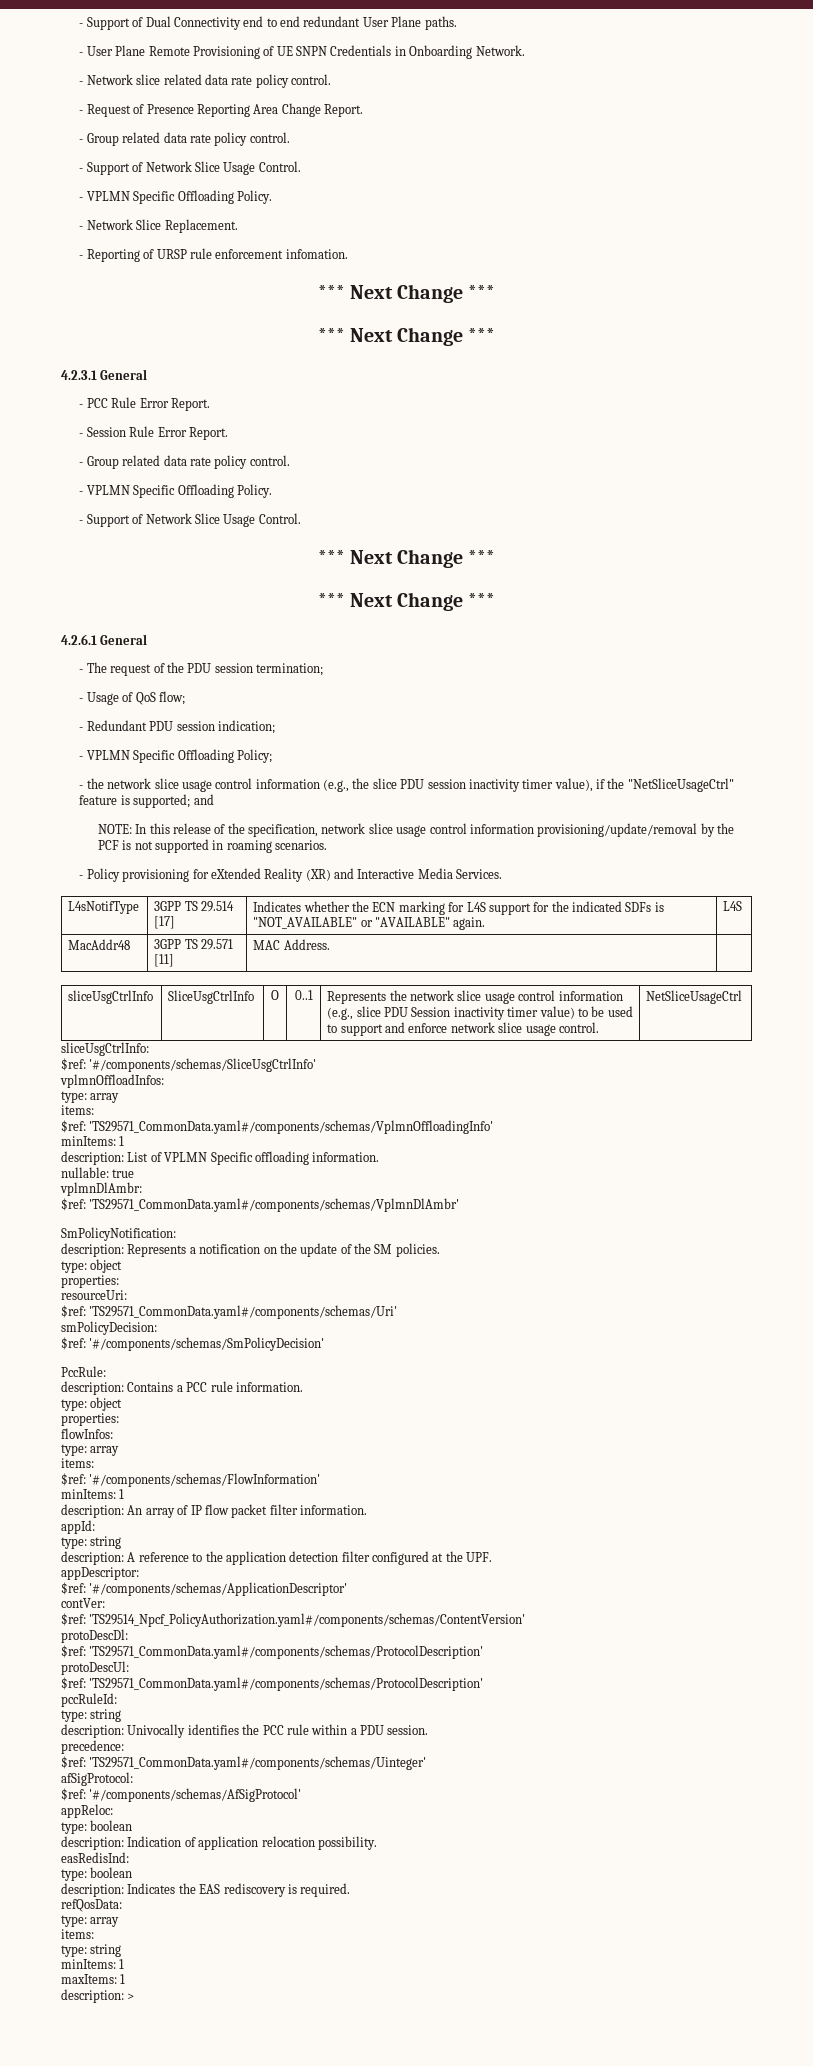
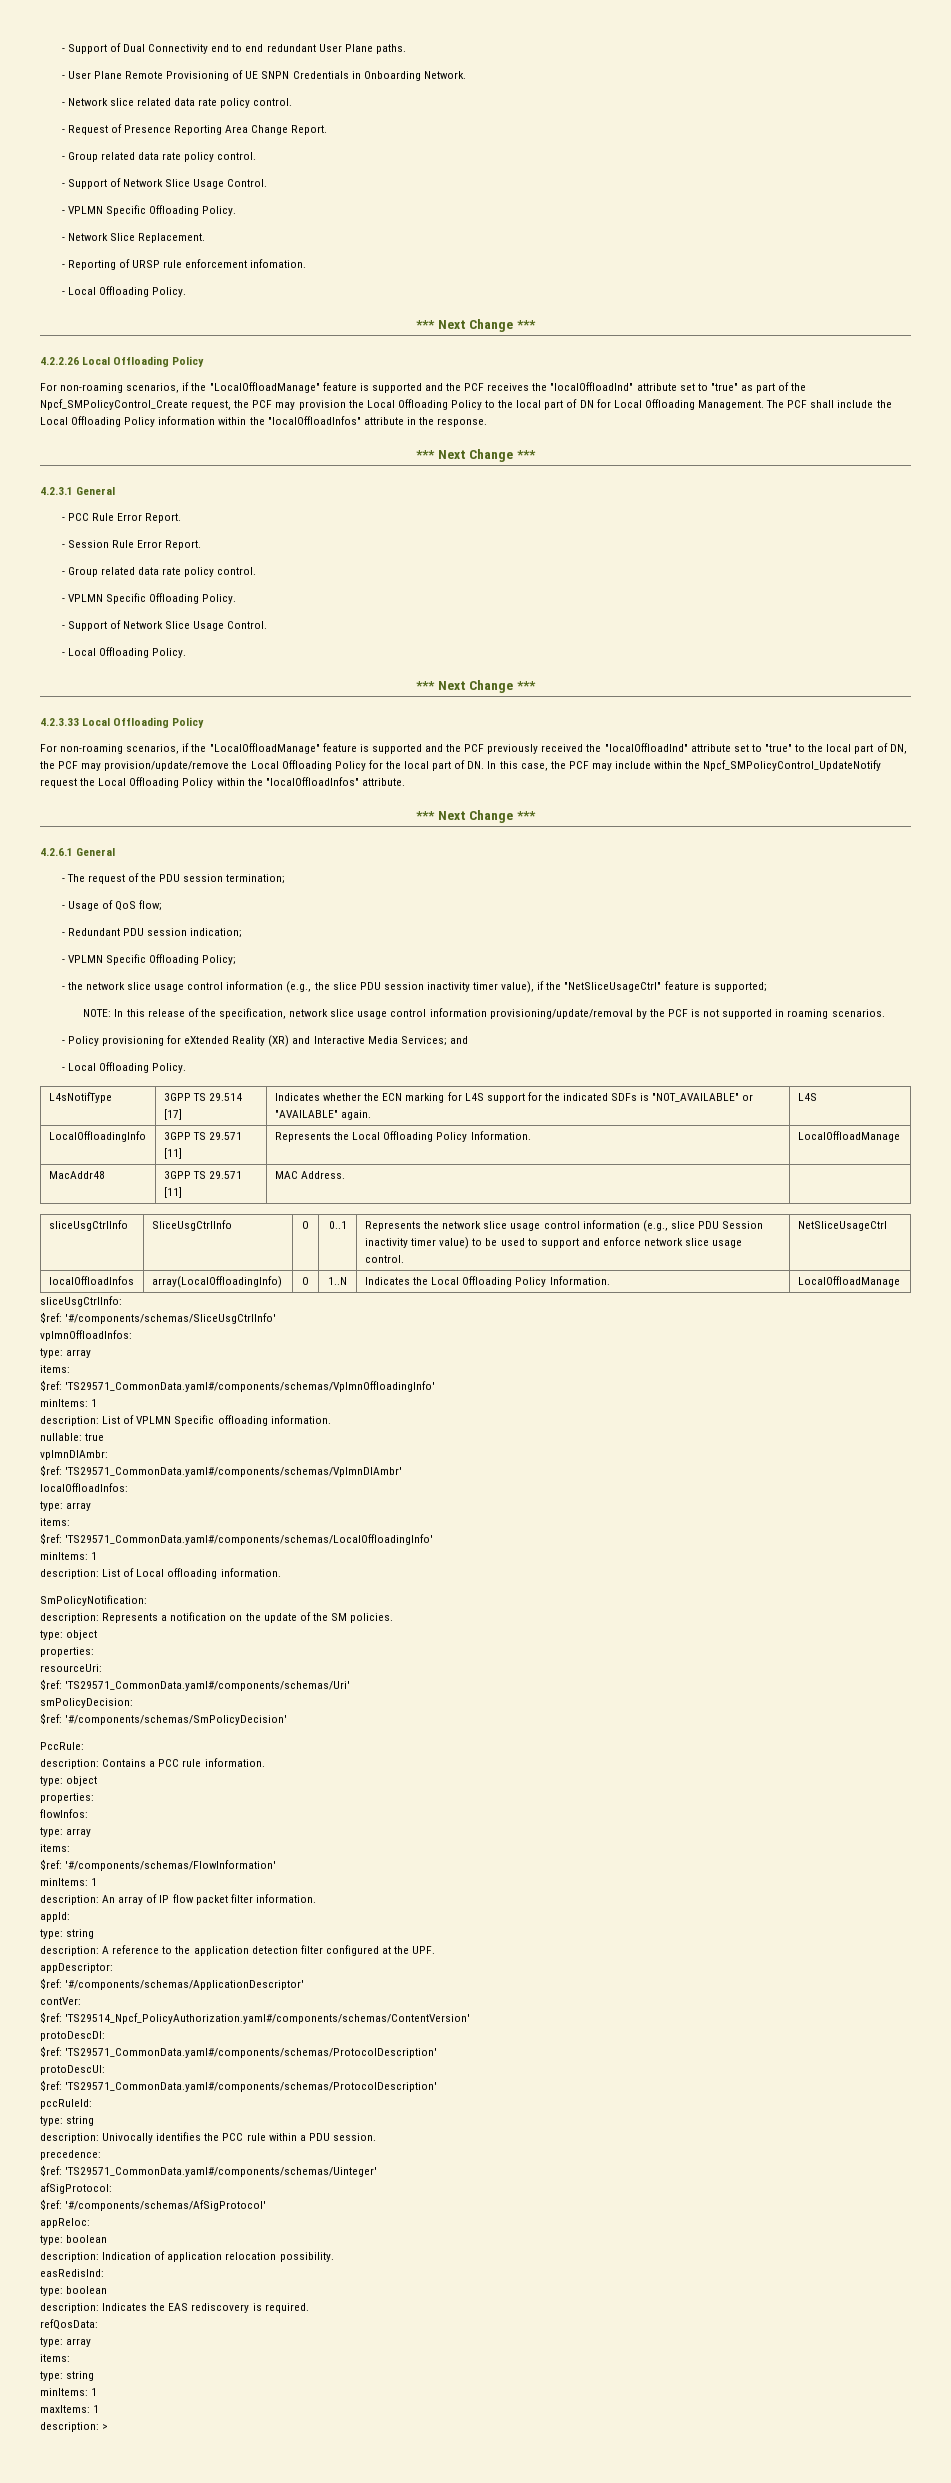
[317,284,496,303] // *** Next Change *** -> [61,286,186,297] [416,319,536,332] [40,356,205,367] [40,382,807,393] [40,399,892,410] [40,416,488,427] // - Local Offloading Policy. // *** Next Change *** // 4.2.2.26 Local Offloading Policy // For non-roaming scenarios, if the "LocalOffloadManage" feature is supported and the PCF receives the "localOffloadInd" attribute set to "true" as part of the Npcf_SMPolicyControl_Create request, the PCF may provision the Local Offloading Policy to the local part of DN for Local Offloading Management. The PCF shall include the Local Offloading Policy information within the "localOffloadInfos" attribute in the response.
[317,549,496,568] // *** Next Change *** -> [61,647,186,658] [416,680,536,693] [40,717,205,728] [40,743,907,754] [40,760,882,771] [40,777,405,788] // - Local Offloading Policy. // *** Next Change *** // 4.2.3.33 Local Offloading Policy // For non-roaming scenarios, if the "LocalOffloadManage" feature is supported and the PCF previously received the "localOffloadInd" attribute set to "true" to the local part of DN, the PCF may provision/update/remove the Local Offloading Policy for the local part of DN. In this case, the PCF may include within the Npcf_SMPolicyControl_UpdateNotify request the Local Offloading Policy within the "localOffloadInfos" attribute.
[193,794,214,805] and -> (767, 987) none
[456,869,503,879] Services. -> [400,1036,468,1046] [61,1062,186,1073] Services; and // - Local Offloading Policy.
(743, 906) none -> [48,1131,146,1142] [163,1132,243,1140] [163,1148,182,1159] [274,1131,531,1142] [797,1131,900,1142] // LocalOffloadingInfo | 3GPP TS 29.571 [11] | Represents the Local Offloading Policy Information. | LocalOffloadManage
(743, 997) none -> [48,1276,134,1285] [151,1276,282,1288] [302,1277,309,1285] [328,1277,347,1285] [364,1276,610,1287] [797,1276,900,1287] // localOffloadInfos | array(LocalOffloadingInfo) | O | 1..N | Indicates the Local Offloading Policy Information. | LocalOffloadManage
(460, 1205) none -> [40,1483,128,1492] [40,1501,92,1511] [40,1518,70,1526] [40,1533,434,1545] [40,1552,98,1560] [40,1568,281,1579] // localOffloadInfos: // type: array // items: // $ref: 'TS29571_CommonData.yaml#/components/schemas/LocalOffloadingInfo' // minItems: 1 // description: List of Local offloading information.

